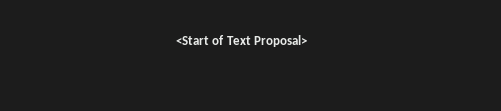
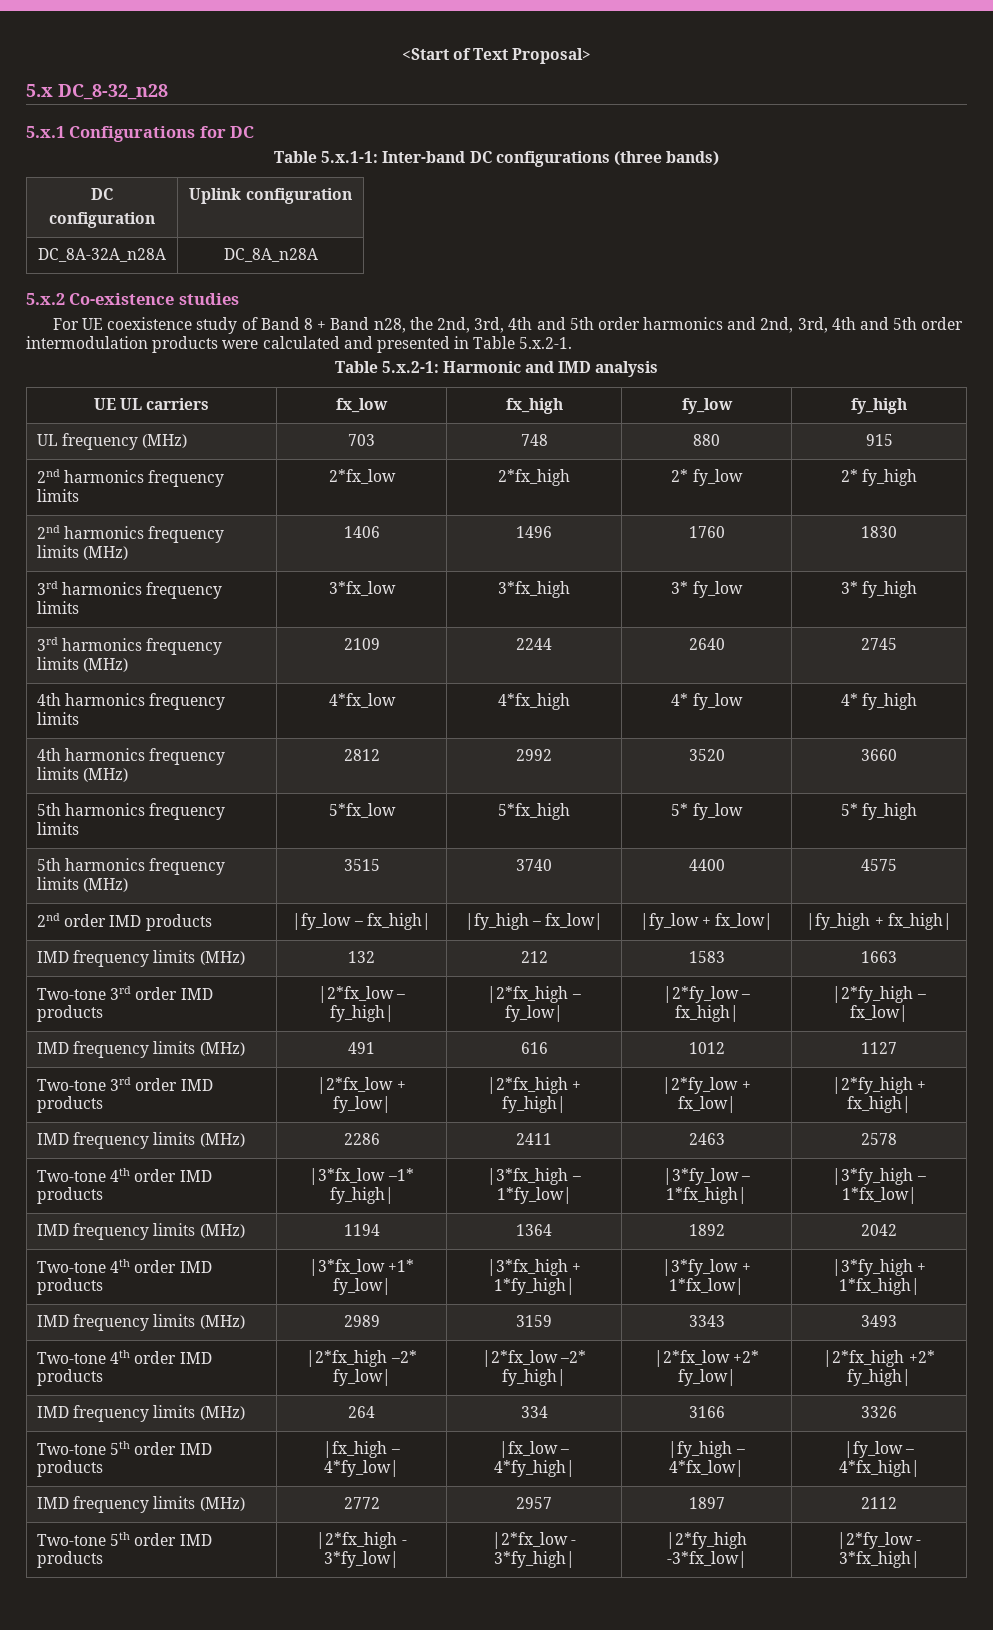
(308, 41) none -> [26,84,168,100] [26,126,255,142] [273,151,720,167] [91,188,113,200] [49,212,155,228] [189,188,352,204] [38,248,166,262] [223,248,318,262] [26,293,239,305] [52,317,964,334] [26,336,573,353] [334,361,659,377] [93,398,210,410] [336,398,388,413] [505,398,563,414] [681,398,733,414] [851,398,907,414] [37,433,188,450] [348,434,375,446] [520,434,548,446] [693,434,720,446] [865,434,893,446] [37,469,225,487] [37,489,80,502] [328,469,396,484] [498,469,570,486] [671,469,743,486] [840,469,918,486] [37,525,225,543] [37,545,129,560] [343,526,380,538] [516,526,552,538] [688,526,725,538] [861,526,897,538] [37,581,223,599] [37,601,80,614] [328,581,396,596] [498,581,570,598] [671,581,743,598] [840,581,918,598] [37,637,223,655] [37,657,129,672] [343,638,380,650] [516,638,552,650] [688,638,725,650] [861,638,897,650] [37,693,226,710] [37,712,80,725] [328,693,396,708] [498,693,570,710] [671,693,743,710] [840,693,918,710] [37,748,226,765] [37,767,129,782] [343,749,380,761] [516,749,552,761] [688,749,725,761] [861,749,897,761] [37,803,226,820] [37,822,80,835] [328,803,396,818] [498,803,570,820] [671,803,743,820] [840,803,918,820] [37,858,226,875] [37,877,129,892] [343,859,380,871] [516,859,552,871] [688,859,725,871] [861,859,897,871] [37,913,212,931] [292,913,431,930] [464,913,604,930] [639,913,774,930] [806,913,952,930] [37,950,245,967] [348,951,375,963] [520,951,548,963] [688,951,725,963] [861,951,897,963] [37,986,213,1000] [37,1005,104,1022] [317,986,406,1003] [329,1005,394,1022] [487,986,581,1003] [505,1005,563,1022] [662,986,751,1003] [674,1005,739,1022] [832,986,926,1003] [850,1005,908,1022] [37,1041,245,1058] [348,1042,375,1054] [520,1042,548,1054] [688,1042,725,1054] [861,1042,897,1054] [37,1077,213,1091] [37,1096,104,1113] [317,1077,406,1094] [332,1096,391,1113] [486,1077,582,1094] [502,1096,566,1113] [662,1077,751,1094] [677,1096,736,1113] [831,1077,927,1094] [847,1096,911,1113] [37,1132,245,1149] [343,1133,380,1145] [516,1133,552,1145] [688,1133,725,1145] [861,1133,897,1145] [37,1168,212,1182] [37,1187,104,1204] [309,1168,414,1185] [329,1187,394,1204] [487,1168,581,1185] [496,1187,572,1204] [662,1168,751,1185] [666,1187,747,1204] [832,1168,926,1185] [841,1187,917,1204] [37,1223,245,1240] [343,1224,380,1236] [516,1224,552,1236] [688,1224,725,1236] [861,1224,897,1236] [37,1259,212,1273] [37,1278,104,1295] [308,1259,415,1276] [332,1278,391,1295] [486,1259,582,1276] [493,1278,575,1295] [662,1259,751,1276] [669,1278,744,1295] [831,1259,927,1276] [838,1278,920,1295] [37,1314,245,1331] [343,1315,380,1327] [516,1315,552,1327] [688,1315,725,1327] [861,1315,897,1327] [37,1350,212,1364] [37,1369,104,1386] [306,1350,417,1367] [332,1369,391,1386] [481,1350,587,1367] [502,1369,566,1386] [653,1350,760,1367] [677,1369,736,1386] [823,1350,935,1367] [847,1369,911,1386] [37,1405,245,1422] [348,1406,375,1418] [520,1406,548,1418] [688,1406,725,1418] [861,1406,897,1418] [37,1441,212,1455] [37,1460,104,1477] [323,1441,400,1458] [324,1460,399,1477] [498,1441,570,1458] [493,1460,575,1477] [668,1441,745,1458] [669,1460,744,1477] [843,1441,915,1458] [838,1460,920,1477] [37,1496,245,1513] [343,1497,380,1509] [516,1497,552,1509] [688,1497,725,1509] [861,1497,897,1509] [37,1532,212,1546] [37,1551,104,1568] [316,1532,407,1549] [324,1551,399,1568] [491,1532,577,1549] [493,1551,575,1568] [666,1532,747,1549] [666,1551,747,1568] [836,1532,922,1549] [838,1551,920,1568] // 5.x DC_8-32_n28 // 5.x.1 Configurations for DC // Table 5.x.1-1: Inter-band DC configurations (three bands) // DC // configuration | Uplink configuration // DC_8A-32A_n28A | DC_8A_n28A // 5.x.2 Co-existence studies // For UE coexistence study of Band 8 + Band n28, the 2nd, 3rd, 4th and 5th order harmonics and 2nd, 3rd, 4th and 5th order intermodulation products were calculated and presented in Table 5.x.2-1. // Table 5.x.2-1: Harmonic and IMD analysis // UE UL carriers | fx_low | fx_high | fy_low | fy_high // UL frequency (MHz) | 703 | 748 | 880 | 915 // 2nd harmonics frequency limits | 2*fx_low | 2*fx_high | 2* fy_low | 2* fy_high // 2nd harmonics frequency limits (MHz) | 1406 | 1496 | 1760 | 1830 // 3rd harmonics frequency limits | 3*fx_low | 3*fx_high | 3* fy_low | 3* fy_high // 3rd harmonics frequency limits (MHz) | 2109 | 2244 | 2640 | 2745 // 4th harmonics frequency limits | 4*fx_low | 4*fx_high | 4* fy_low | 4* fy_high // 4th harmonics frequency limits (MHz) | 2812 | 2992 | 3520 | 3660 // 5th harmonics frequency limits | 5*fx_low | 5*fx_high | 5* fy_low | 5* fy_high // 5th harmonics frequency limits (MHz) | 3515 | 3740 | 4400 | 4575 // 2nd order IMD products | |fy_low – fx_high| | |fy_high – fx_low| | |fy_low + fx_low| | |fy_high + fx_high| // IMD frequency limits (MHz) | 132 | 212 | 1583 | 1663 // Two-tone 3rd order IMD products | |2*fx_low – fy_high| | |2*fx_high – fy_low| | |2*fy_low – fx_high| | |2*fy_high – fx_low| // IMD frequency limits (MHz) | 491 | 616 | 1012 | 1127 // Two-tone 3rd order IMD products | |2*fx_low + fy_low| | |2*fx_high + fy_high| | |2*fy_low + fx_low| | |2*fy_high + fx_high| // IMD frequency limits (MHz) | 2286 | 2411 | 2463 | 2578 // Two-tone 4th order IMD products | |3*fx_low –1* fy_high| | |3*fx_high – 1*fy_low| | |3*fy_low – 1*fx_high| | |3*fy_high – 1*fx_low| // IMD frequency limits (MHz) | 1194 | 1364 | 1892 | 2042 // Two-tone 4th order IMD products | |3*fx_low +1* fy_low| | |3*fx_high + 1*fy_high| | |3*fy_low + 1*fx_low| | |3*fy_high + 1*fx_high| // IMD frequency limits (MHz) | 2989 | 3159 | 3343 | 3493 // Two-tone 4th order IMD products | |2*fx_high –2* fy_low| | |2*fx_low –2* fy_high| | |2*fx_low +2* fy_low| | |2*fx_high +2* fy_high| // IMD frequency limits (MHz) | 264 | 334 | 3166 | 3326 // Two-tone 5th order IMD products | |fx_high – 4*fy_low| | |fx_low – 4*fy_high| | |fy_high – 4*fx_low| | |fy_low – 4*fx_high| // IMD frequency limits (MHz) | 2772 | 2957 | 1897 | 2112 // Two-tone 5th order IMD products | |2*fx_high - 3*fy_low| | |2*fx_low - 3*fy_high| | |2*fy_high -3*fx_low| | |2*fy_low - 3*fx_high|

